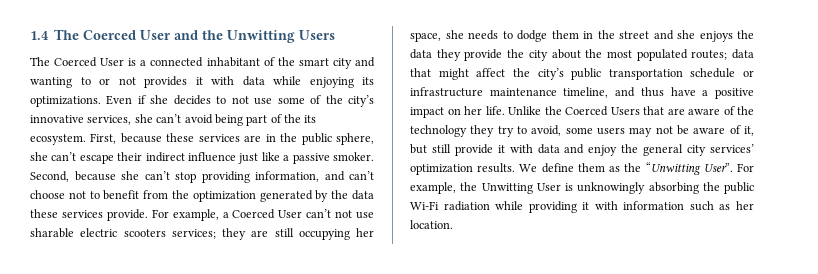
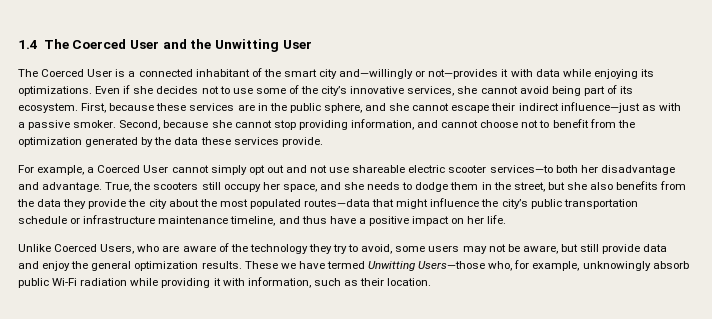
[299,30,336,40] Users -> [282,40,312,49] User
[354,57,375,67] [30,76,187,88] and wanting to or not provides -> [339,69,499,79] and—willingly or not—provides
[216,96,249,104] to not -> [201,86,230,94] not to
[156,114,182,123] can’t -> [480,86,518,94] cannot
[284,114,301,123] the -> (617, 89) none
[30,152,280,164] she can’t escape their indirect influence just like -> [365,102,681,113] and she cannot escape their indirect influence—just as with
[144,171,170,180] can’t -> [234,120,272,128] cannot
[349,171,374,180] can’t -> [441,120,479,128] cannot
(148, 215) none -> (323, 142) //
[306,209,374,219] [30,228,350,240] can’t not use sharable electric scooters services; they are still occupying -> [171,165,675,175] [18,182,261,192] cannot simply opt out and not use shareable electric scooter services—to both her disadvantage and advantage. True, the scooters still occupy
(441, 37) none -> [319,182,341,190] and
[619,30,733,42] street and she enjoys -> [513,181,687,192] street, but she also benefits from
[691,49,754,60] routes; data -> [304,199,371,207] routes—data
[476,68,506,77] affect -> [430,198,480,207] influence
[508,106,664,116] Unlike the Coerced Users that -> [18,244,160,254] // Unlike Coerced Users, who
[693,125,754,136] aware of it, -> [522,245,558,254] aware,
[497,144,533,153] it with -> (641, 249) none
[687,144,754,156] [410,162,754,175] [410,182,720,194] city services’ optimization results. We define them as the “Unwitting User”. For example, the Unwitting User is unknowingly absorbing the -> [134,260,689,271] optimization results. These we have termed Unwitting Users—those who, for example, unknowingly absorb
[623,201,685,210] information -> [247,277,311,288] information,
[736,201,754,210] her -> [360,278,385,286] their

